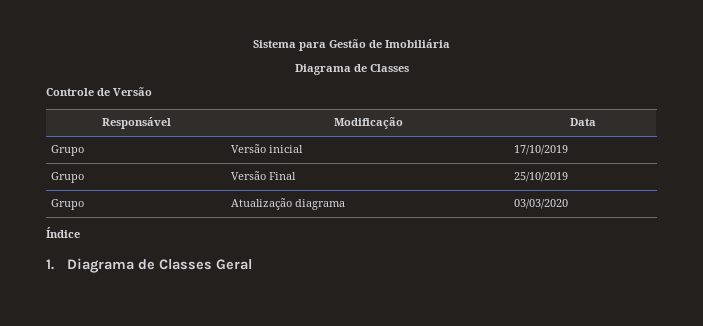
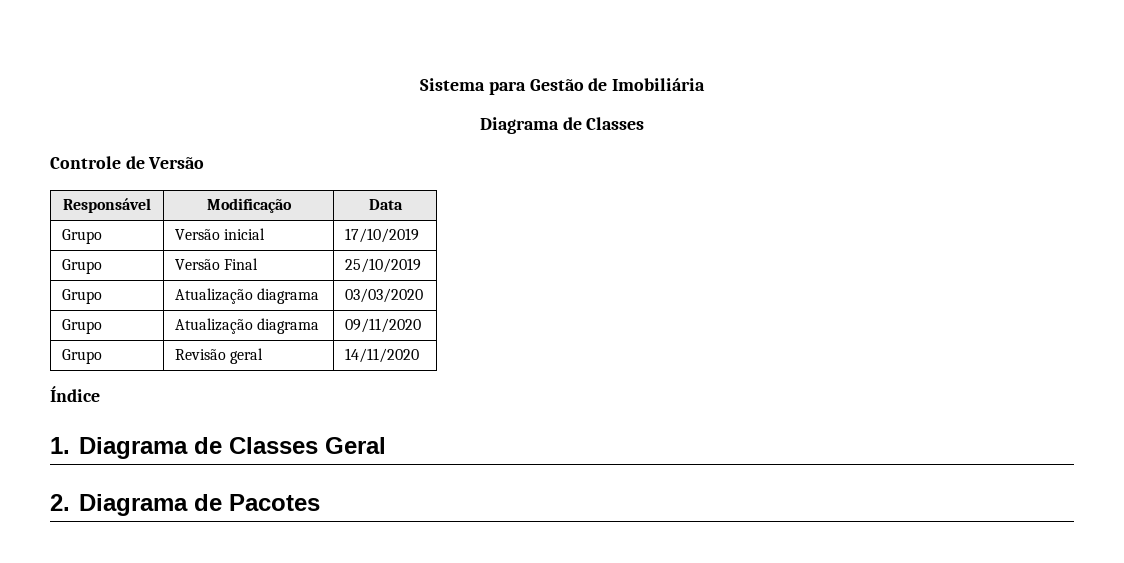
(568, 204) none -> [62,319,103,334] [175,318,320,334] [345,318,422,333] [62,349,103,364] [175,348,264,364] [345,348,420,363] // Grupo | Atualização diagrama | 09/11/2020 // Grupo | Revisão geral | 14/11/2020
(253, 264) none -> [50,494,320,516] // 2. Diagrama de Pacotes

